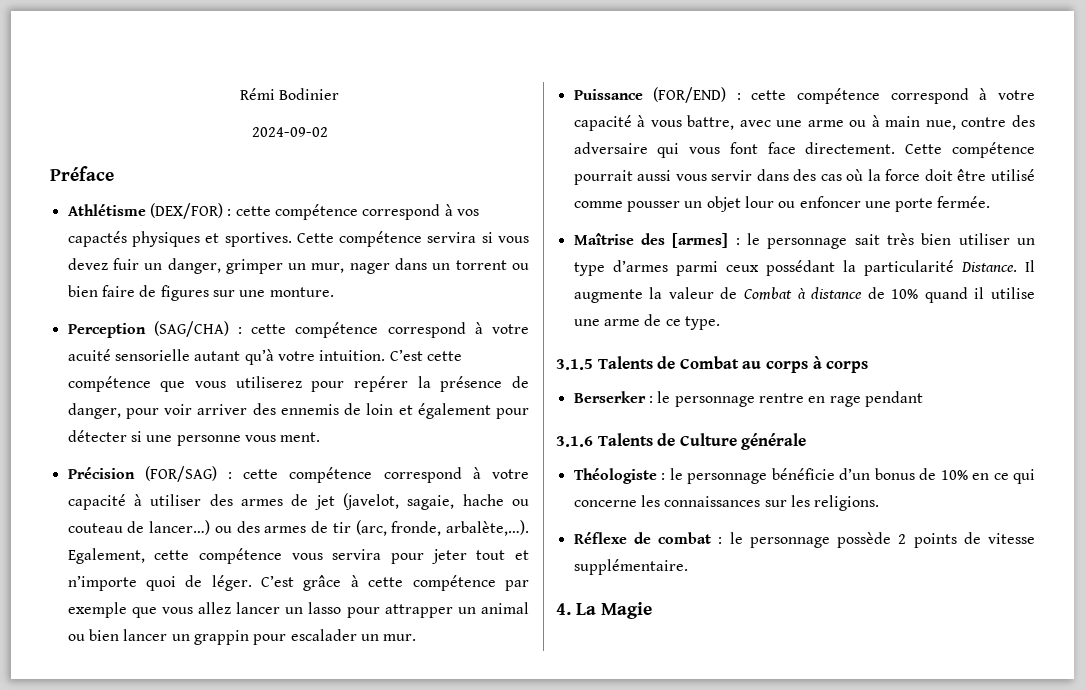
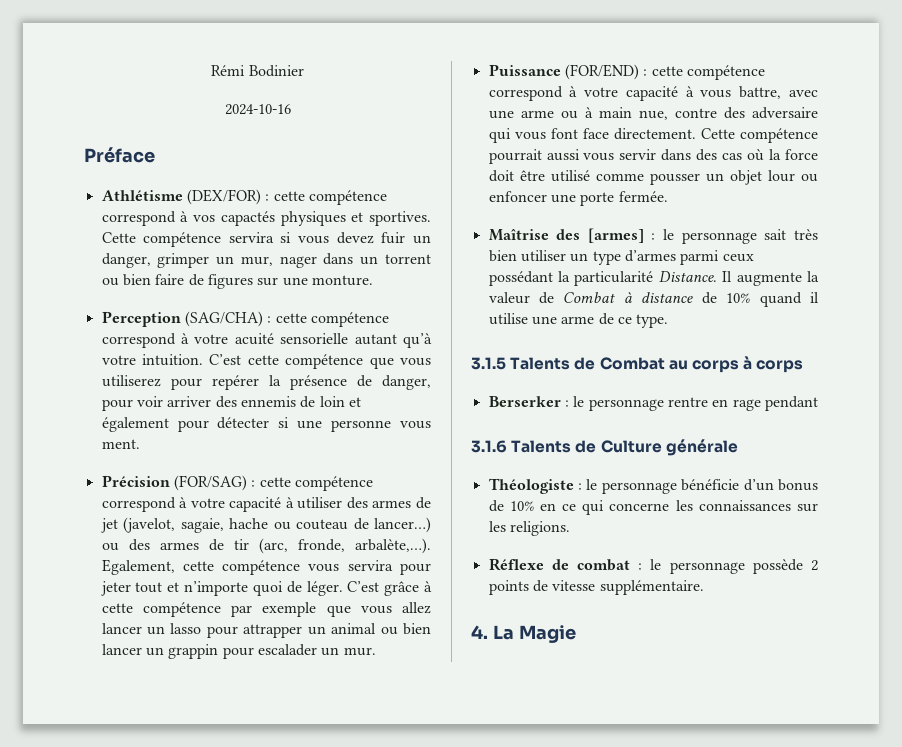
[251,127,328,137] 2024-09-02 -> [224,104,291,115] 2024-10-16

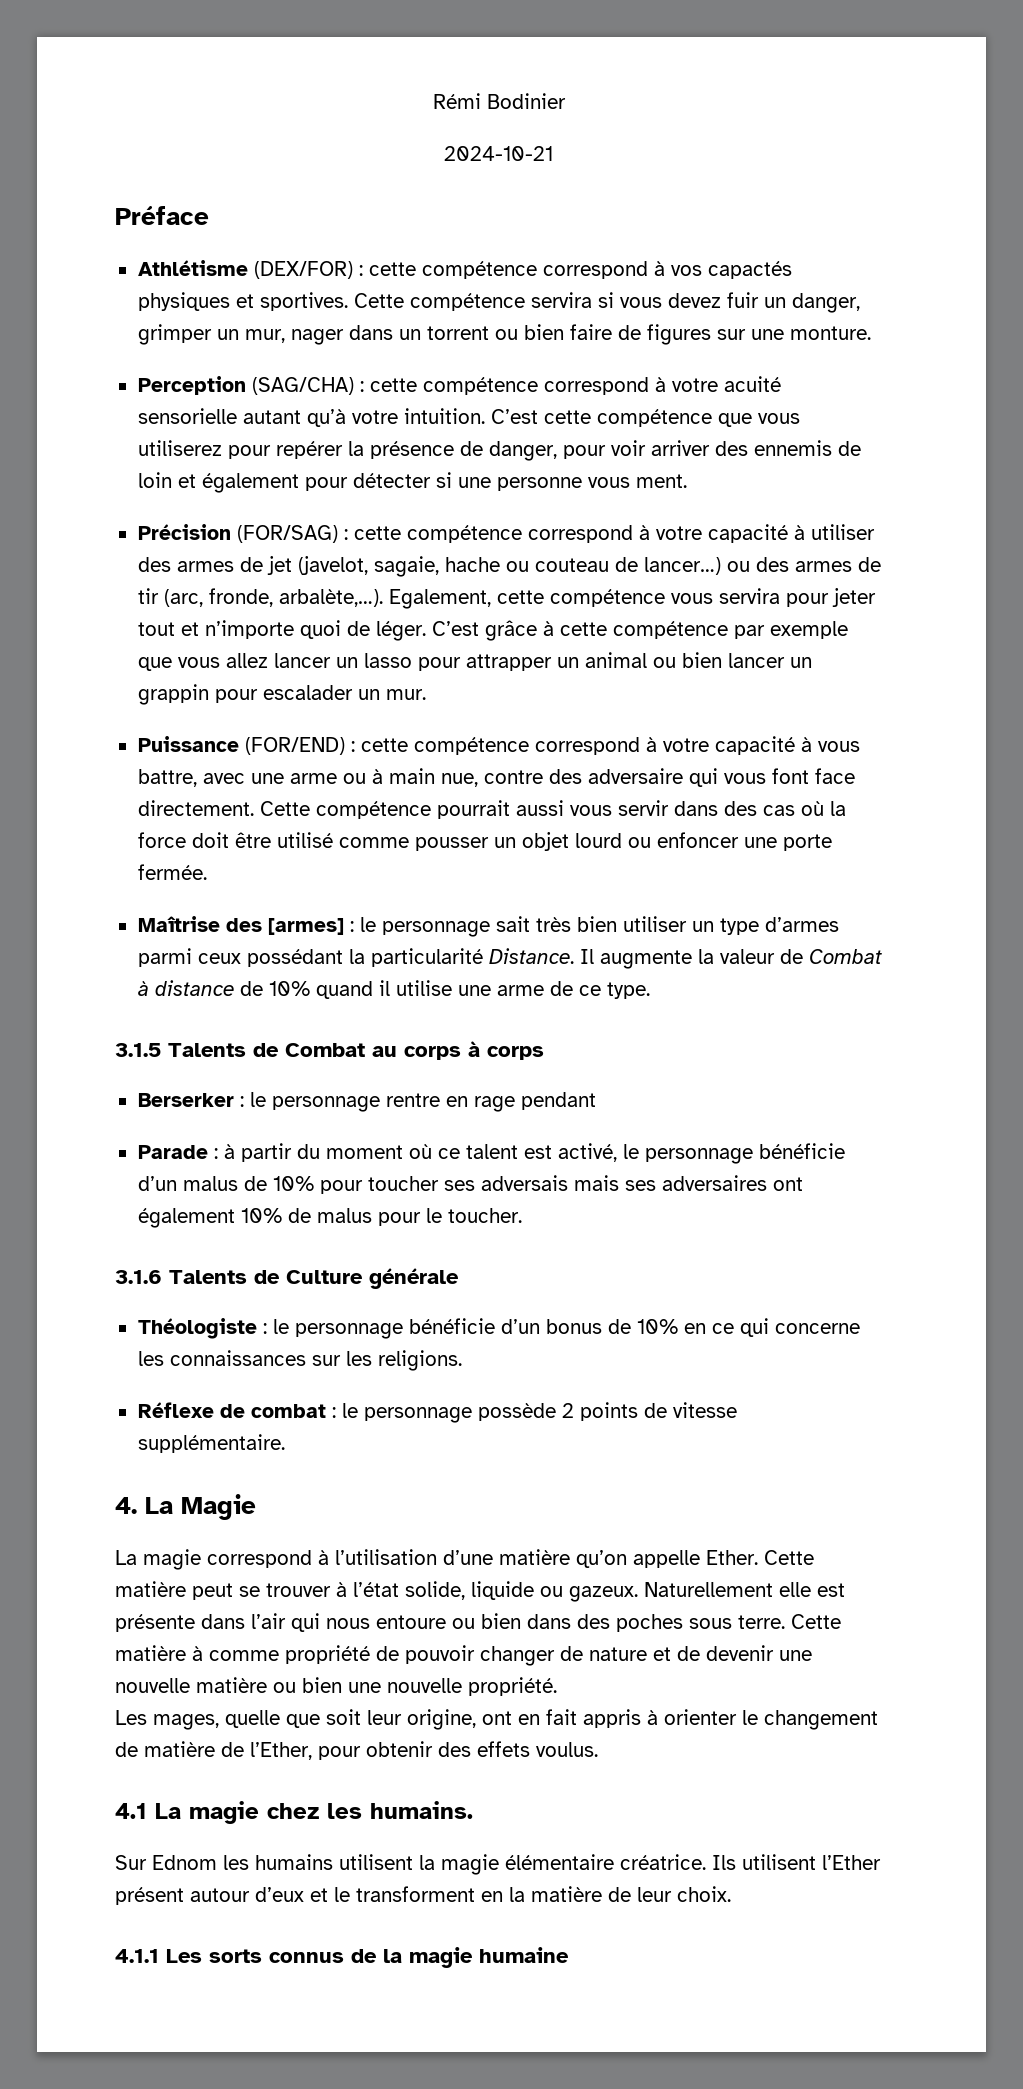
[224,104,291,115] 2024-10-16 -> [444,146,553,161] 2024-10-21
[767,170,795,182] lour -> [574,833,622,848] lourd
(818, 403) none -> [137,1143,845,1164] [137,1175,803,1194] [137,1208,522,1228] // Parade : à partir du moment où ce talent est activé, le personnage bénéficie d’un malus de 10% pour toucher ses adversais mais ses adversaires ont également 10% de malus pour le toucher.
(576, 634) none -> [115,1549,814,1570] [115,1581,845,1602] [115,1613,841,1632] [115,1645,812,1666] [115,1677,557,1696] [115,1709,878,1730] [115,1741,598,1760] [115,1801,473,1824] [115,1854,881,1875] [115,1886,731,1905] [115,1947,569,1968] // La magie correspond à l’utilisation d’une matière qu’on appelle Ether. Cette matière peut se trouver à l’état solide, liquide ou gazeux. Naturellement elle est présente dans l’air qui nous entoure ou bien dans des poches sous terre. Cette matière à comme propriété de pouvoir changer de nature et de devenir une nouvelle matière ou bien une nouvelle propriété. // Les mages, quelle que soit leur origine, ont en fait appris à orienter le changement de matière de l’Ether, pour obtenir des effets voulus. // 4.1 La magie chez les humains. // Sur Ednom les humains utilisent la magie élémentaire créatrice. Ils utilisent l’Ether présent autour d’eux et le transforment en la matière de leur choix. // 4.1.1 Les sorts connus de la magie humaine

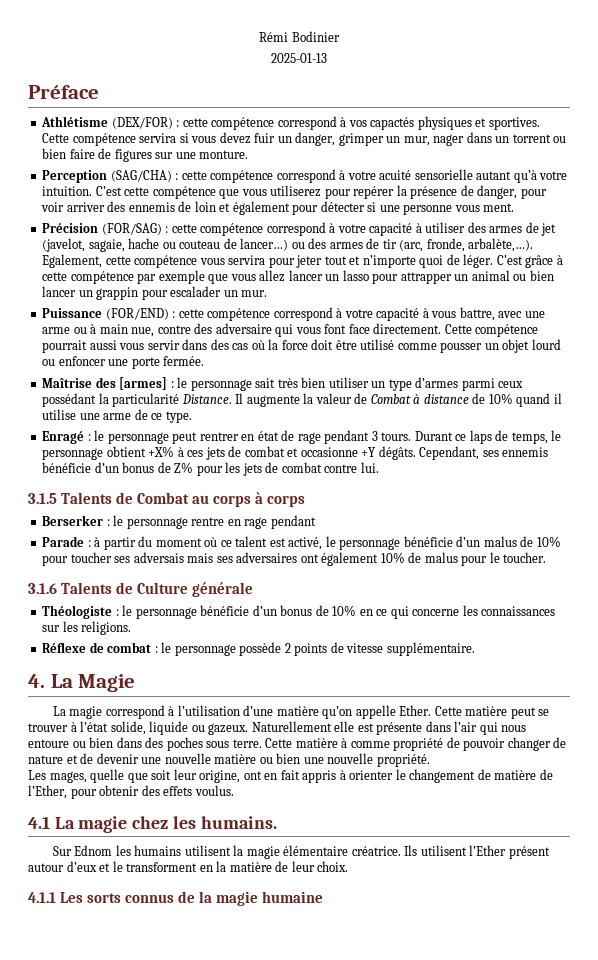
[444,146,553,161] 2024-10-21 -> [271,53,327,63] 2025-01-13
(650, 990) none -> [42,430,562,444] [42,446,549,460] [42,462,379,476] // Enragé : le personnage peut rentrer en état de rage pendant 3 tours. Durant ce laps de temps, le personnage obtient +X% à ces jets de combat et occasionne +Y dégâts. Cependant, ses ennemis bénéficie d’un bonus de Z% pour les jets de combat contre lui.

